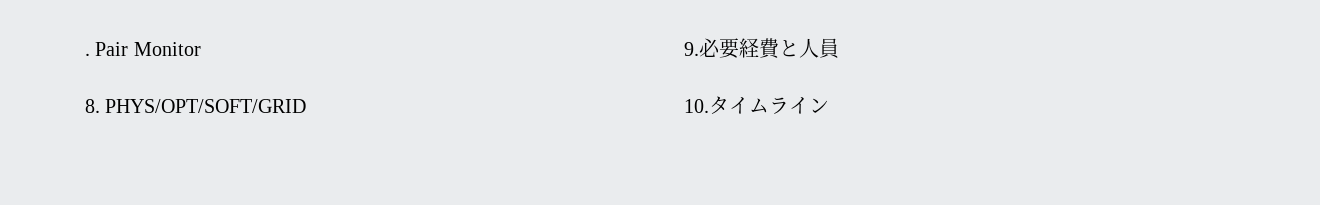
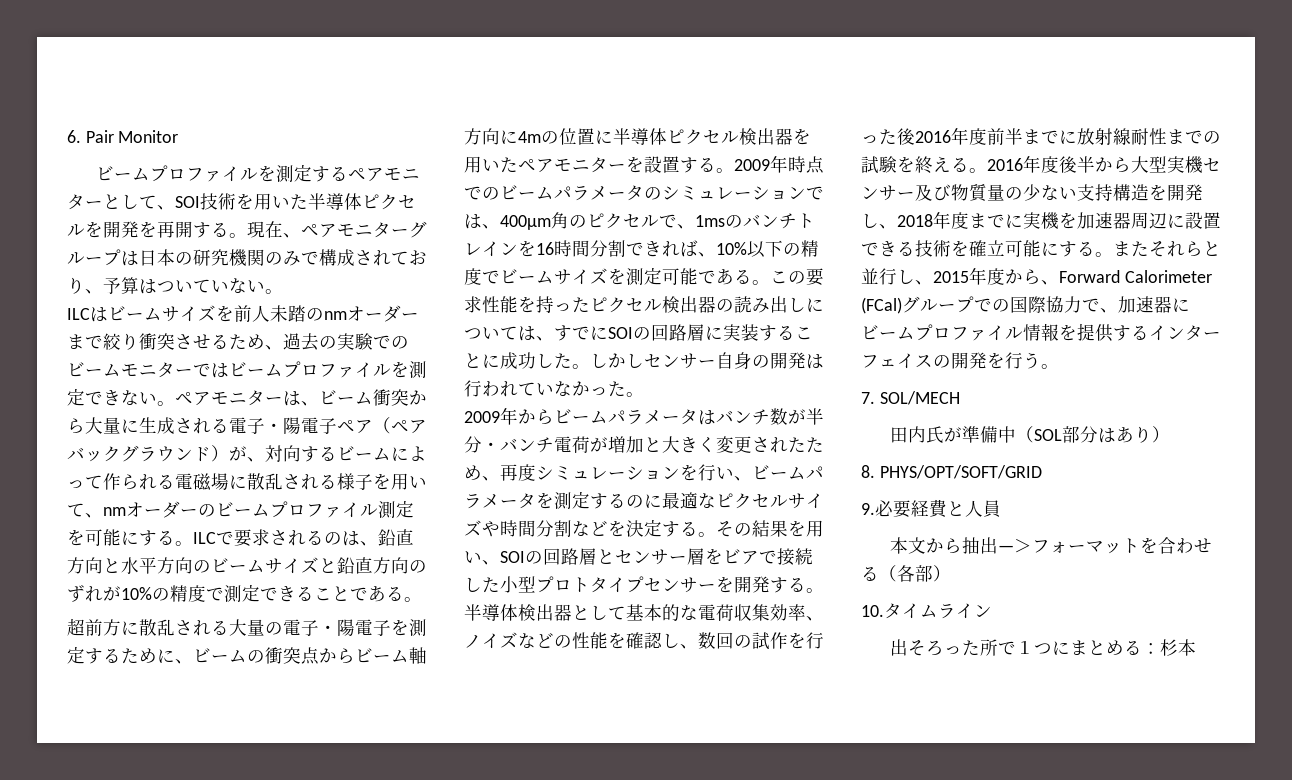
[85,53,90,56] . -> [67,130,81,143] 6.
(201, 49) none -> [96,164,421,183] [67,193,416,210] [67,221,427,238] [67,249,427,266] [67,277,283,294] [67,305,419,322] [67,333,409,351] [67,361,427,379] [67,388,427,406] [67,417,427,435] [67,445,427,462] [67,473,427,491] [67,500,414,519] [67,529,414,547] [67,557,427,574] [67,584,422,603] [67,618,427,637] [67,646,427,665] [464,128,811,145] [464,155,824,174] [464,185,824,201] [464,212,815,230] [464,240,819,258] [464,267,824,286] [464,296,824,313] [464,324,813,341] [464,352,824,369] [464,380,644,397] [464,407,824,425] [464,436,824,453] [464,464,824,481] [464,491,824,510] [464,519,824,537] [464,548,813,566] [464,576,824,593] [464,604,824,621] [464,632,824,650] [861,127,1221,145] [861,155,1221,174] [861,184,1203,202] [861,211,1221,229] [861,240,1221,257] [861,267,1212,285] [861,296,1190,314] [861,323,1221,342] [861,352,1059,369] [861,391,960,405] [890,426,1171,443] // ビームプロファイルを測定するペアモニターとして、SOI技術を用いた半導体ピクセルを開発を再開する。現在、ペアモニターグループは日本の研究機関のみで構成されており、予算はついていない。 // ILCはビームサイズを前人未踏のnmオーダーまで絞り衝突させるため、過去の実験でのビームモニターではビームプロファイルを測定できない。ペアモニターは、ビーム衝突から大量に生成される電子・陽電子ペア（ペアバックグラウンド）が、対向するビームによって作られる電磁場に散乱される様子を用いて、nmオーダーのビームプロファイル測定を可能にする。ILCで要求されるのは、鉛直方向と水平方向のビームサイズと鉛直方向のずれが10%の精度で測定できることである。 // 超前方に散乱される大量の電子・陽電子を測定するために、ビームの衝突点からビーム軸方向に4mの位置に半導体ピクセル検出器を用いたペアモニターを設置する。2009年時点でのビームパラメータのシミュレーションでは、400μm角のピクセルで、1msのバンチトレインを16時間分割できれば、10%以下の精度でビームサイズを測定可能である。この要求性能を持ったピクセル検出器の読み出しについては、すでにSOIの回路層に実装することに成功した。しかしセンサー自身の開発は行われていなかった。 // 2009年からビームパラメータはバンチ数が半分・バンチ電荷が増加と大きく変更されたため、再度シミュレーションを行い、ビームパラメータを測定するのに最適なピクセルサイズや時間分割などを決定する。その結果を用い、SOIの回路層とセンサー層をビアで接続した小型プロトタイプセンサーを開発する。半導体検出器として基本的な電荷収集効率、ノイズなどの性能を確認し、数回の試作を行った後2016年度前半までに放射線耐性までの試験を終える。2016年度後半から大型実機センサー及び物質量の少ない支持構造を開発し、2018年度までに実機を加速器周辺に設置できる技術を確立可能にする。またそれらと並行し、2015年度から、Forward Calorimeter (FCal)グループでの国際協力で、加速器にビームプロファイル情報を提供するインターフェイスの開発を行う。 // 7. SOL/MECH // 田内氏が準備中（SOL部分はあり）
[684,96,829,114] 10.タイムライン -> [890,537,1213,554] [861,565,951,582] [861,603,992,619] [890,639,1197,656] 本文から抽出—＞フォーマットを合わせる（各部） // 10.タイムライン // 出そろった所で１つにまとめる：杉本

